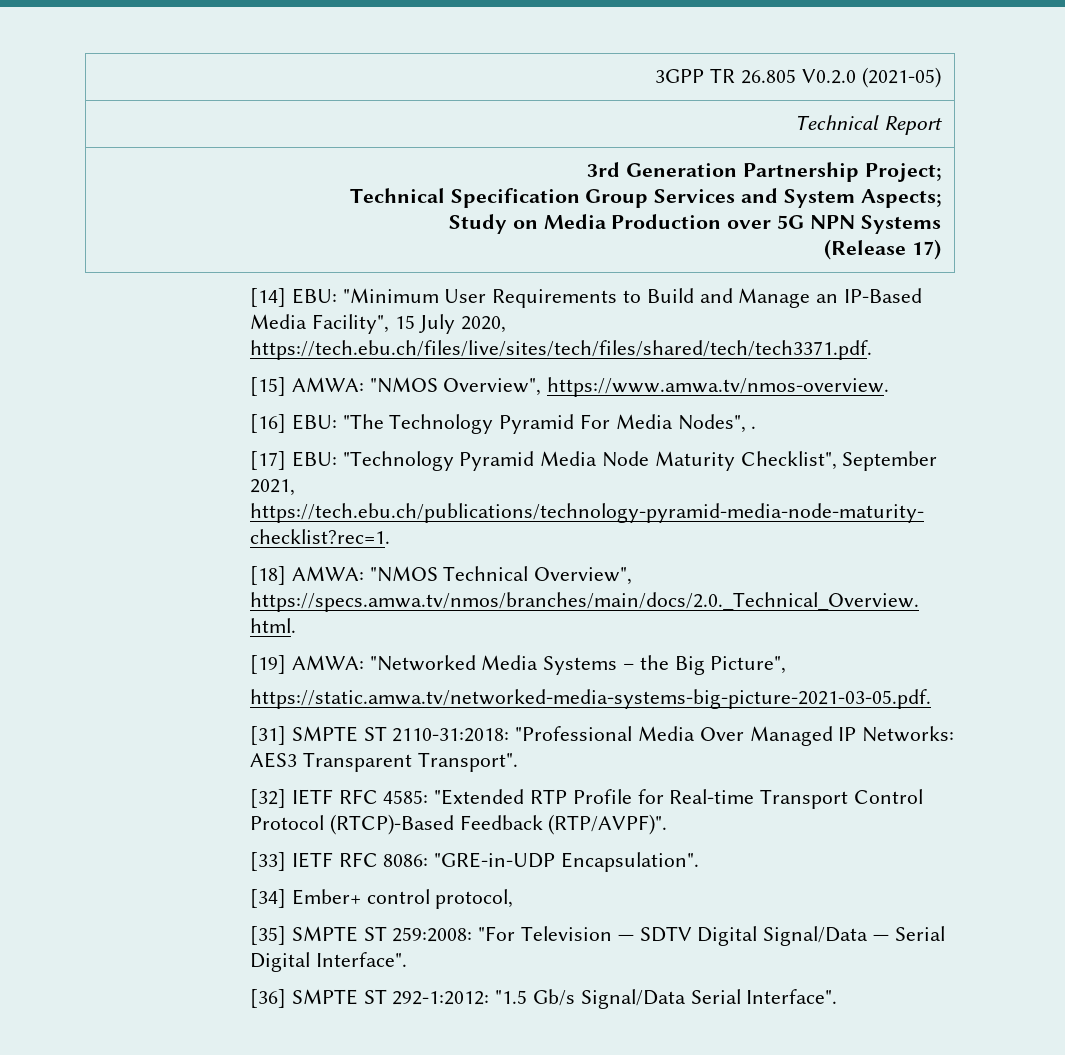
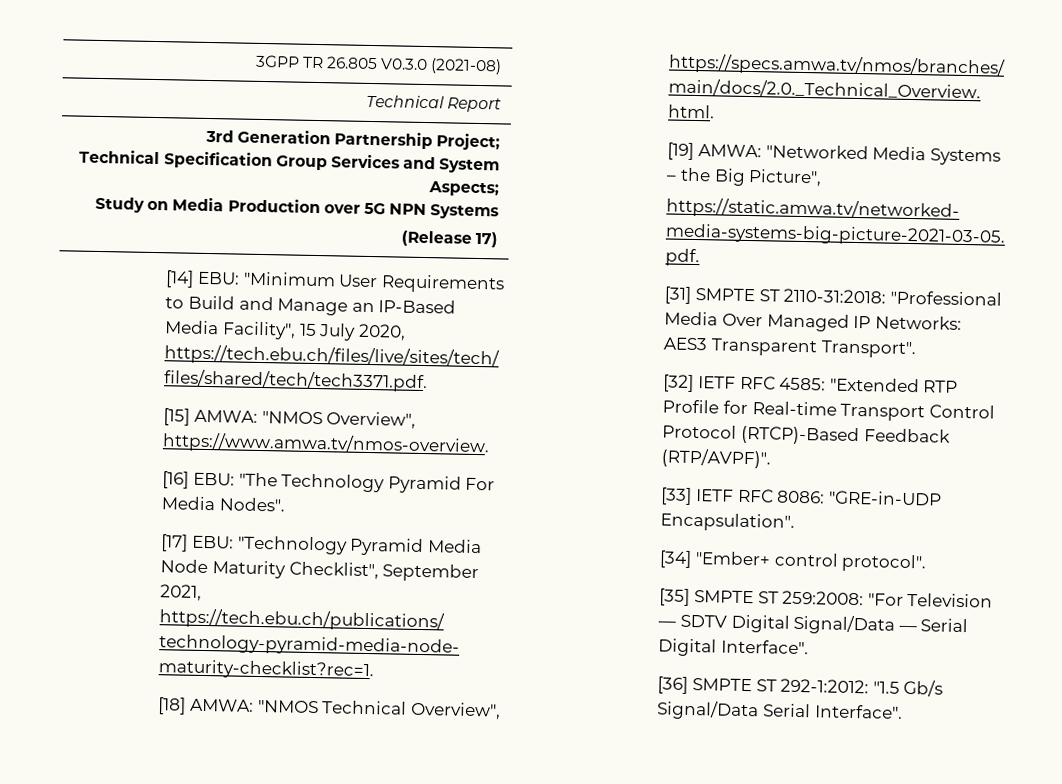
[801,67,941,88] V0.2.0 (2021-05) -> [380,58,503,75] V0.3.0 (2021-08)
[677,414,757,433] Nodes", . -> [218,497,285,512] Nodes".
[291,889,514,909] Ember+ control protocol, -> [694,551,928,573] "Ember+ control protocol".

